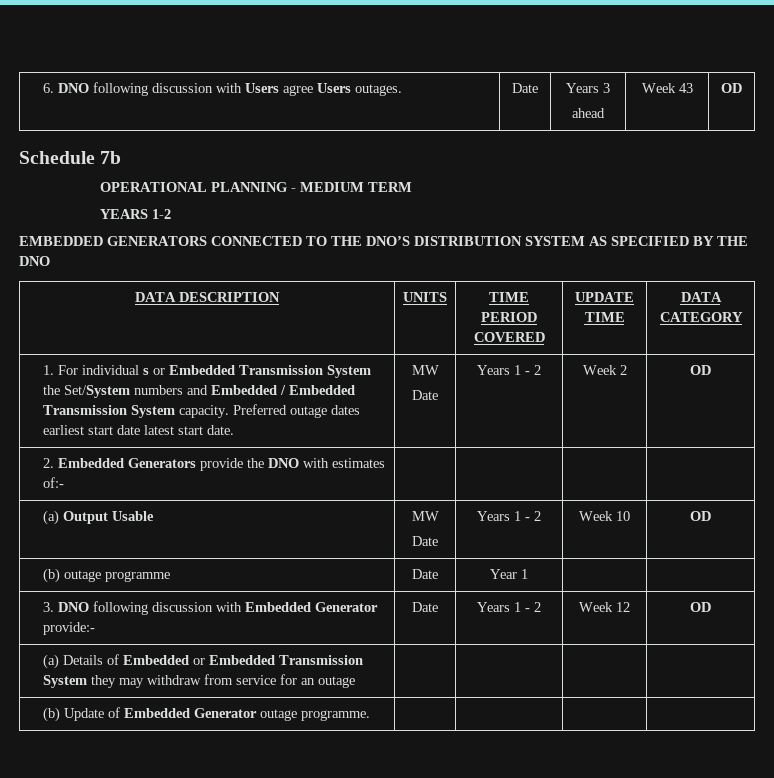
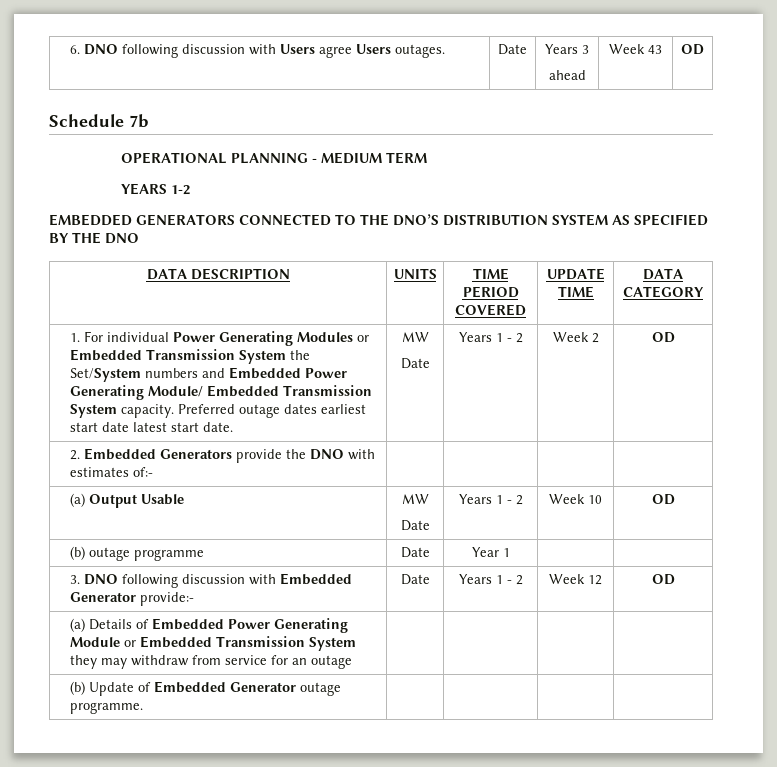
[143,368,150,375] s -> [173,331,354,346] Power Generating Modules
[280,385,287,395] / -> [305,368,348,378] [70,385,204,400] Power Generating Module/
(190, 660) none -> [228,618,349,633] [70,637,121,647] Power Generating Module

